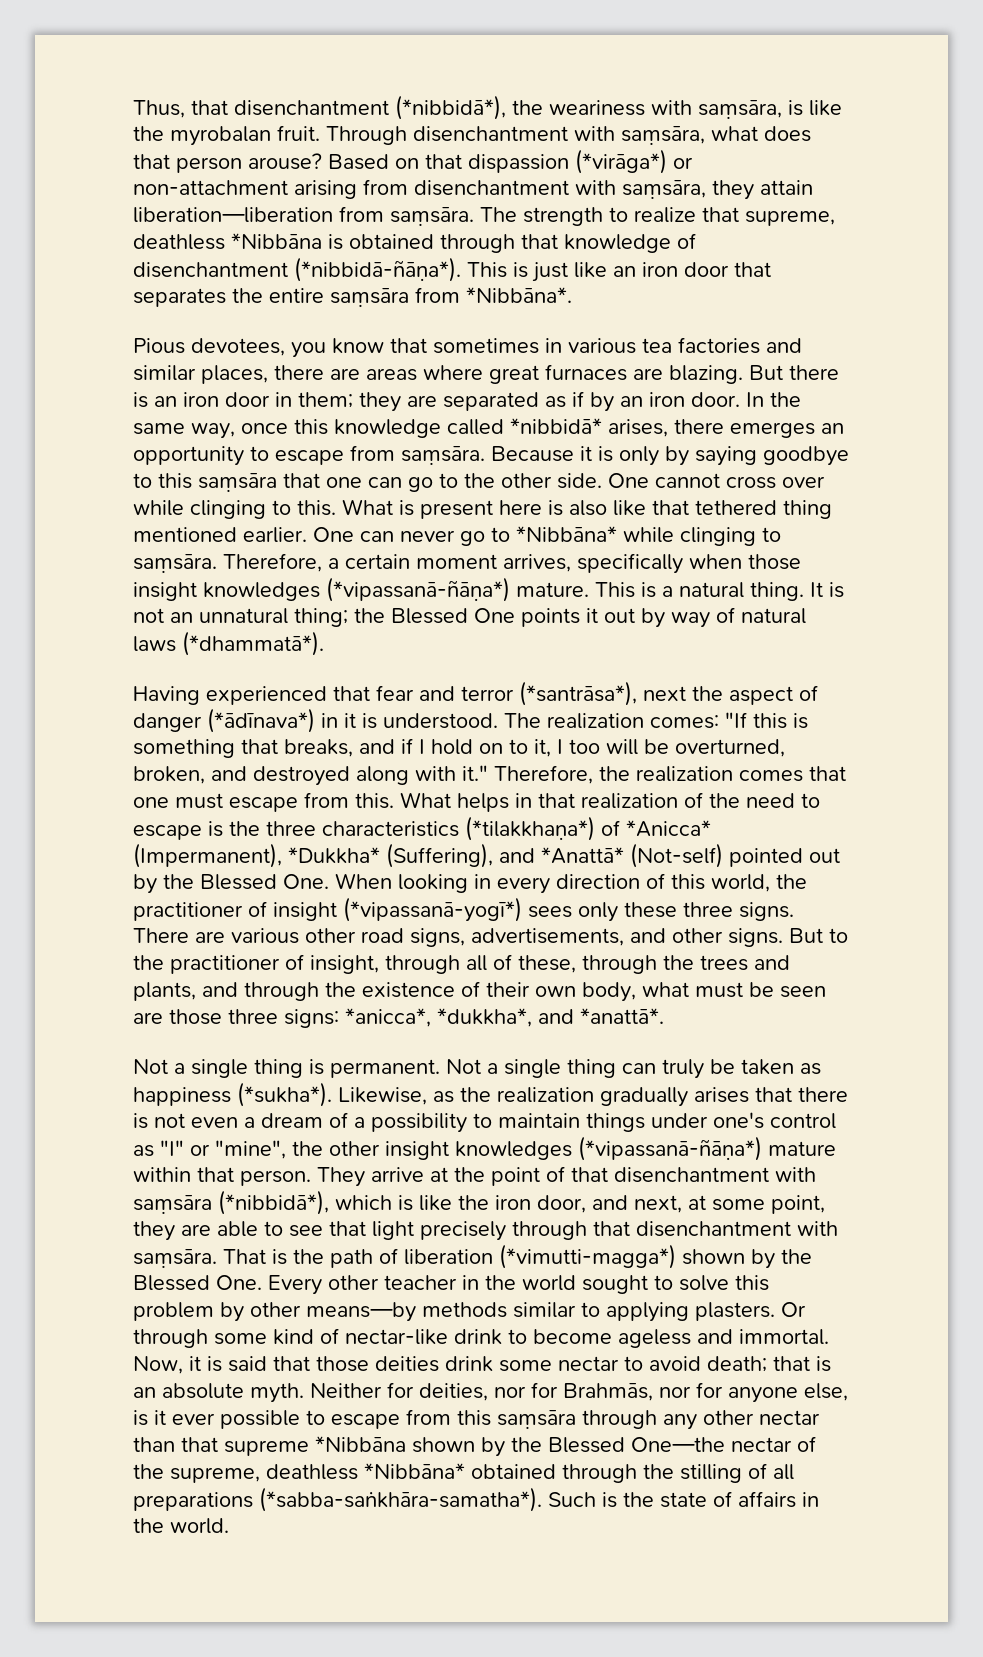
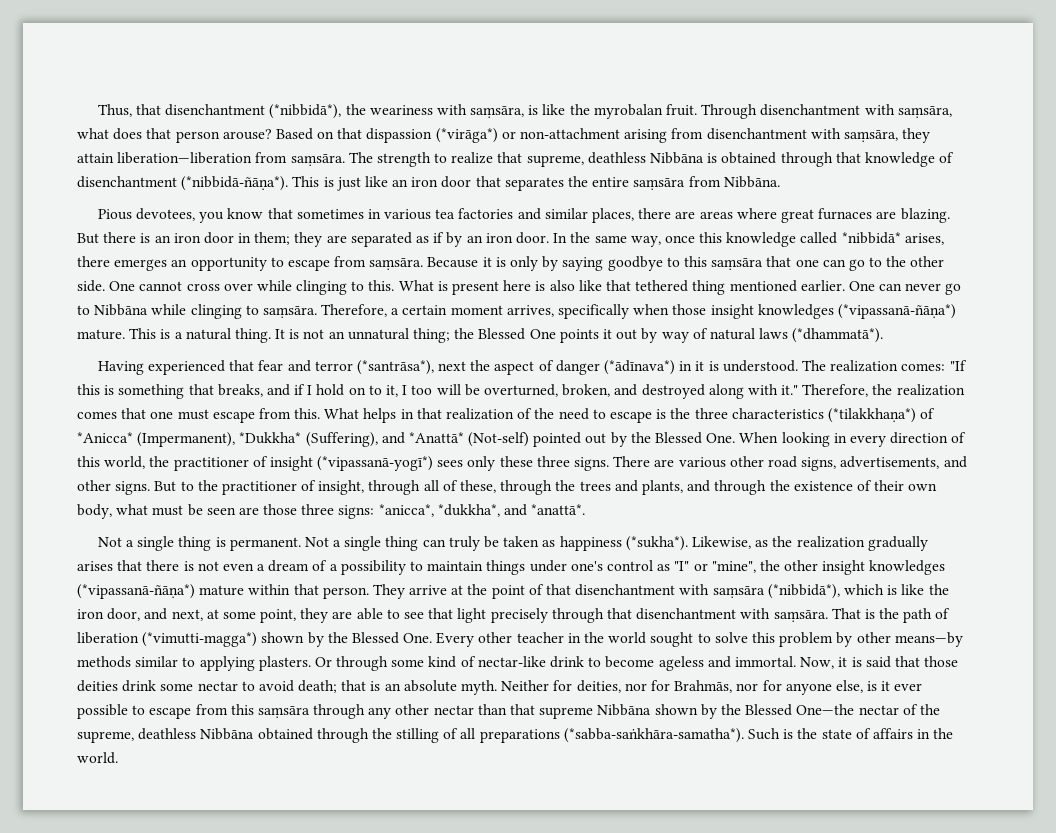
[231,233,322,249] *Nibbāna -> [650,152,705,164] Nibbāna
[466,287,572,303] *Nibbāna*. -> [723,176,780,188] Nibbāna.
[516,526,617,542] *Nibbāna* -> [94,304,149,316] Nibbāna
[315,1436,406,1452] *Nibbāna -> [597,704,652,716] Nibbāna
[364,1463,465,1479] *Nibbāna* -> [200,728,255,740] Nibbāna

